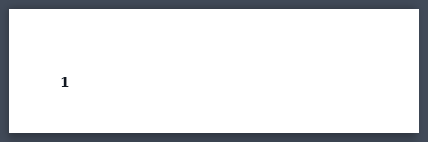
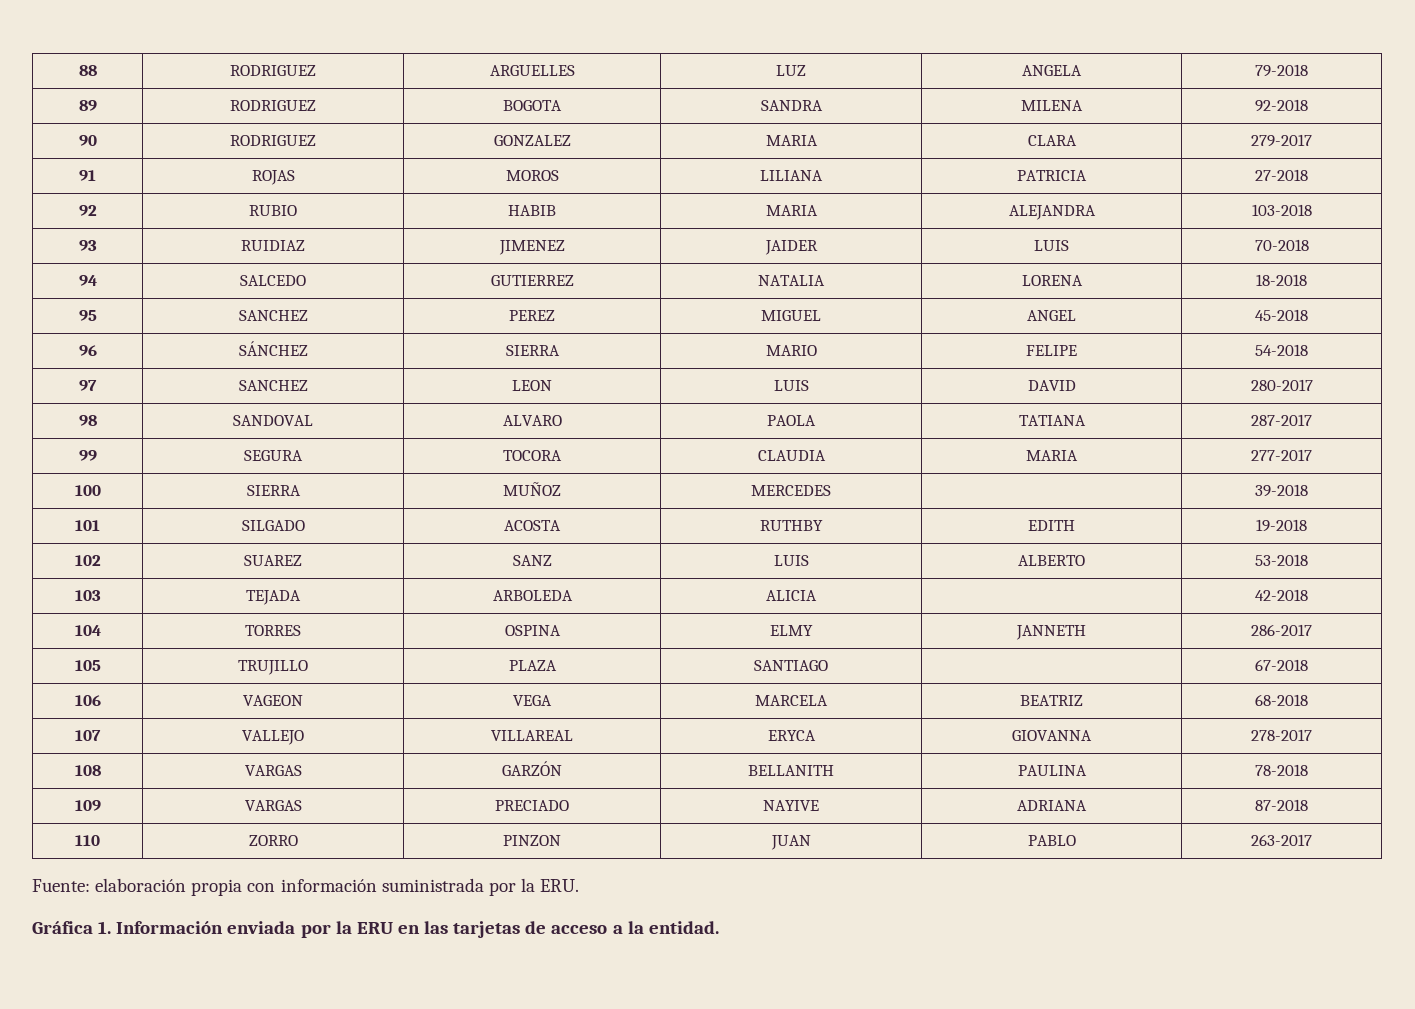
[60,77,70,87] 1 -> [78,65,97,76] [230,65,316,76] [489,65,575,76] [776,65,806,76] [1022,65,1082,76] [1255,64,1308,77] [78,100,97,111] [230,100,316,111] [503,100,562,111] [760,100,823,111] [1021,100,1083,111] [1255,99,1308,112] [78,135,97,146] [230,135,316,146] [493,135,571,146] [765,135,818,146] [1027,135,1077,146] [1251,134,1312,147] [79,170,96,181] [251,170,295,185] [505,170,559,181] [760,170,823,181] [1017,170,1087,181] [1255,169,1308,181] [78,205,97,216] [249,205,297,216] [508,205,556,216] [765,205,818,216] [1008,205,1096,220] [1251,204,1312,216] [78,240,97,251] [241,240,305,251] [498,240,565,255] [764,240,818,255] [1034,240,1069,251] [1254,239,1309,251] [78,275,97,286] [240,275,306,286] [490,275,574,286] [758,275,825,286] [1021,275,1083,286] [1256,274,1307,286] [78,310,97,321] [238,310,308,321] [509,310,555,321] [761,310,821,321] [1027,310,1076,321] [1255,309,1308,321] [78,345,97,356] [238,341,308,356] [505,345,560,356] [765,345,817,356] [1026,345,1077,356] [1255,344,1308,356] [79,380,97,391] [238,380,308,391] [512,380,552,391] [773,380,809,391] [1027,380,1076,391] [1250,379,1313,391] [78,415,97,426] [233,415,313,426] [502,415,562,426] [767,415,816,426] [1018,415,1086,426] [1251,414,1312,426] [78,450,97,461] [244,450,303,461] [503,450,562,461] [757,450,826,461] [1026,450,1078,461] [1251,449,1312,461] [74,485,101,496] [246,485,301,496] [503,482,561,496] [751,485,831,496] [1255,484,1308,497] [75,520,100,531] [241,520,305,531] [504,520,561,531] [760,520,823,531] [1028,520,1075,531] [1256,519,1307,532] [74,555,101,566] [244,555,302,566] [512,555,552,566] [773,555,809,566] [1018,555,1085,566] [1255,554,1308,566] [74,590,101,601] [246,590,301,605] [492,590,573,601] [766,590,817,601] [1255,589,1308,601] [74,625,101,636] [245,625,301,636] [504,625,561,636] [770,625,813,636] [1016,625,1086,640] [1251,624,1312,636] [74,660,101,671] [238,660,308,675] [508,660,557,671] [754,660,828,671] [1255,659,1308,671] [74,695,101,706] [243,695,303,706] [513,695,552,706] [755,695,828,706] [1020,695,1083,706] [1255,694,1308,706] [75,730,101,741] [242,730,304,745] [491,730,573,741] [767,730,816,741] [1012,730,1092,741] [1251,729,1312,741] [74,765,101,776] [244,765,302,776] [502,761,562,776] [748,765,834,776] [1017,765,1087,776] [1255,764,1308,776] [74,800,101,811] [244,800,302,811] [495,800,569,811] [763,800,819,811] [1017,800,1087,811] [1255,799,1308,811] [75,835,100,846] [248,835,298,846] [503,835,561,846] [770,835,811,850] [1027,835,1076,846] [1251,834,1312,846] [32,878,580,896] [32,921,719,938] 88 | RODRIGUEZ | ARGUELLES | LUZ | ANGELA | 79-2018 // 89 | RODRIGUEZ | BOGOTA | SANDRA | MILENA | 92-2018 // 90 | RODRIGUEZ | GONZALEZ | MARIA | CLARA | 279-2017 // 91 | ROJAS | MOROS | LILIANA | PATRICIA | 27-2018 // 92 | RUBIO | HABIB | MARIA | ALEJANDRA | 103-2018 // 93 | RUIDIAZ | JIMENEZ | JAIDER | LUIS | 70-2018 // 94 | SALCEDO | GUTIERREZ | NATALIA | LORENA | 18-2018 // 95 | SANCHEZ | PEREZ | MIGUEL | ANGEL | 45-2018 // 96 | SÁNCHEZ | SIERRA | MARIO | FELIPE | 54-2018 // 97 | SANCHEZ | LEON | LUIS | DAVID | 280-2017 // 98 | SANDOVAL | ALVARO | PAOLA | TATIANA | 287-2017 // 99 | SEGURA | TOCORA | CLAUDIA | MARIA | 277-2017 // 100 | SIERRA | MUÑOZ | MERCEDES | | 39-2018 // 101 | SILGADO | ACOSTA | RUTHBY | EDITH | 19-2018 // 102 | SUAREZ | SANZ | LUIS | ALBERTO | 53-2018 // 103 | TEJADA | ARBOLEDA | ALICIA | | 42-2018 // 104 | TORRES | OSPINA | ELMY | JANNETH | 286-2017 // 105 | TRUJILLO | PLAZA | SANTIAGO | | 67-2018 // 106 | VAGEON | VEGA | MARCELA | BEATRIZ | 68-2018 // 107 | VALLEJO | VILLAREAL | ERYCA | GIOVANNA | 278-2017 // 108 | VARGAS | GARZÓN | BELLANITH | PAULINA | 78-2018 // 109 | VARGAS | PRECIADO | NAYIVE | ADRIANA | 87-2018 // 110 | ZORRO | PINZON | JUAN | PABLO | 263-2017 // Fuente: elaboración propia con información suministrada por la ERU. // Gráfica 1. Información enviada por la ERU en las tarjetas de acceso a la entidad.

